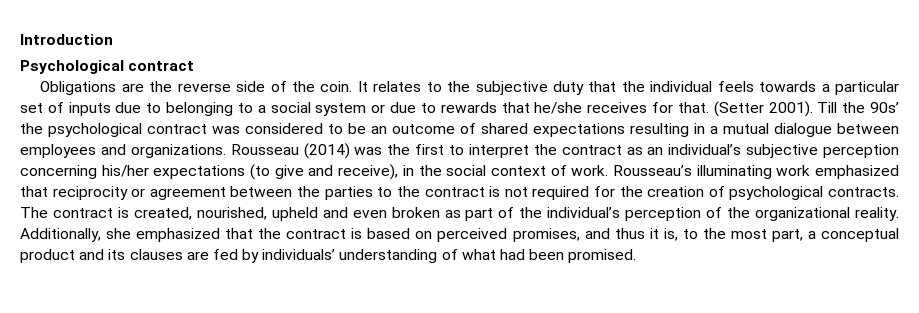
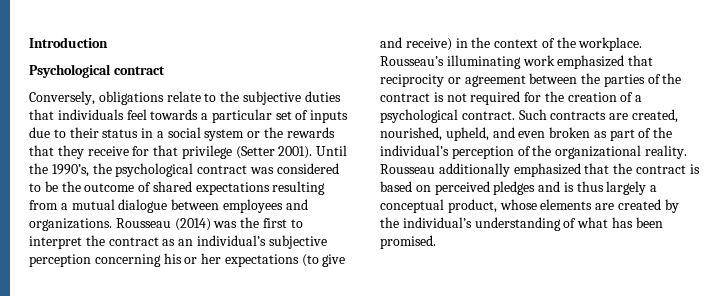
[40,81,754,95] Obligations are the reverse side of the coin. It relates to the subjective duty that the individual feels -> [29,91,341,105] [29,109,147,120] Conversely, obligations relate to the subjective duties that individuals feel
[166,102,253,116] belonging to -> [69,127,154,138] their status in
[390,101,900,117] due to rewards that he/she receives for that. (Setter 2001). Till the 90s’ -> [264,127,335,138] [29,145,348,159] [29,163,89,177] the rewards that they receive for that privilege (Setter 2001). Until the 1990’s,
[371,126,387,134] an -> [61,181,81,192] the
[694,123,705,134] in -> [29,200,58,210] from
[101,165,149,177] his/her -> [163,253,222,264] his or her
[338,164,399,180] receive), -> [405,38,452,51] receive)
[446,165,487,176] social -> (491, 42) none
[571,165,609,176] work. -> [556,37,643,51] the workplace.
[377,187,393,197] to -> [647,74,661,84] of
[729,186,899,200] [20,207,129,218] psychological contracts. The contract is -> [635,95,643,102] [380,109,629,123] a psychological contract. Such contracts are
[271,207,318,221] upheld -> [445,127,489,141] upheld,
[20,228,132,242] Additionally, she -> [380,163,510,177] Rousseau additionally
[512,228,899,242] [20,249,336,263] promises, and thus it is, to the most part, a conceptual product and its clauses are fed by individuals’ -> [493,181,658,195] [380,199,679,213] [380,217,472,228] pledges and is thus largely a conceptual product, whose elements are created by the individual’s
[500,249,526,260] had -> [611,217,633,228] has

